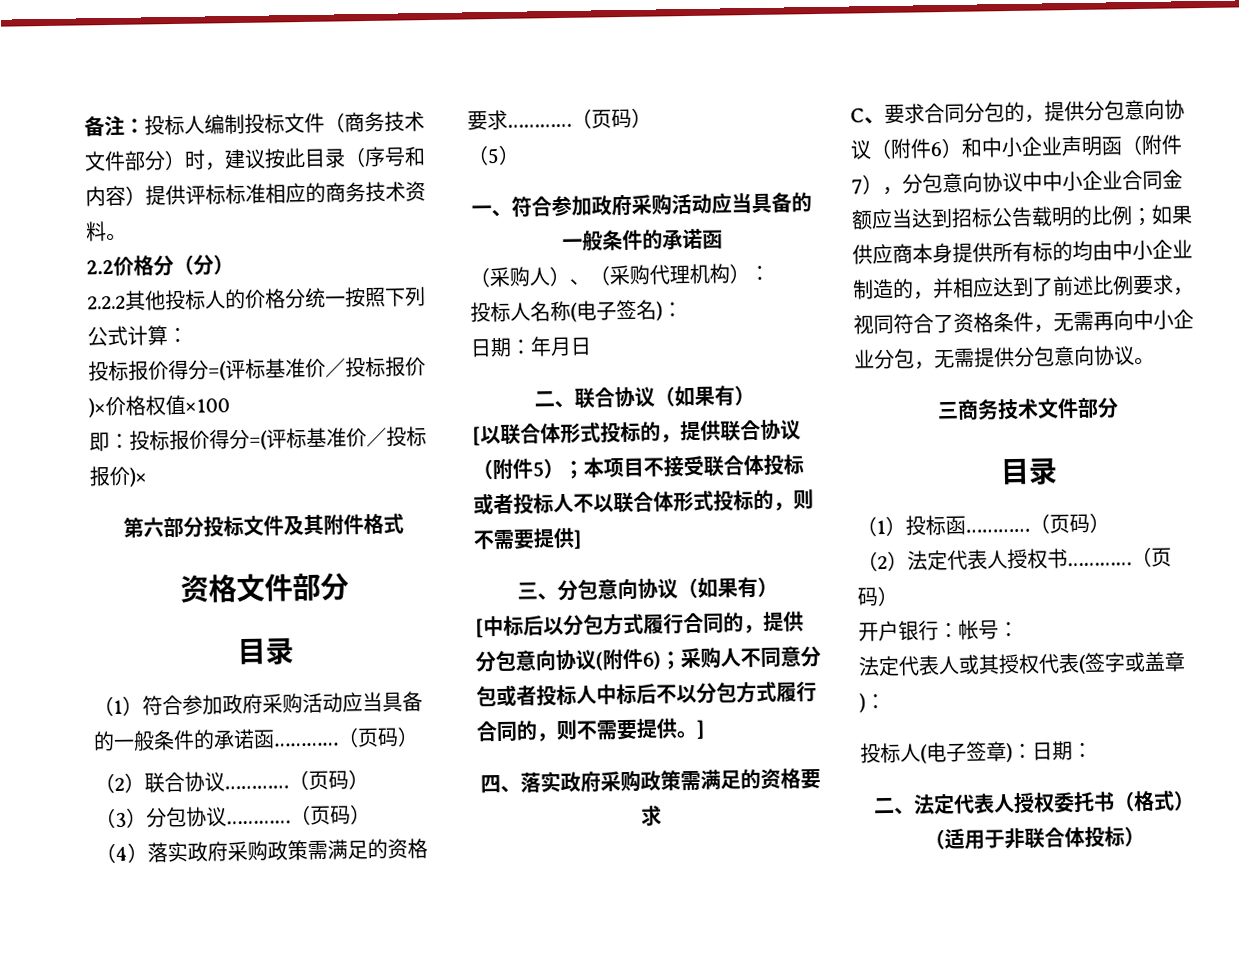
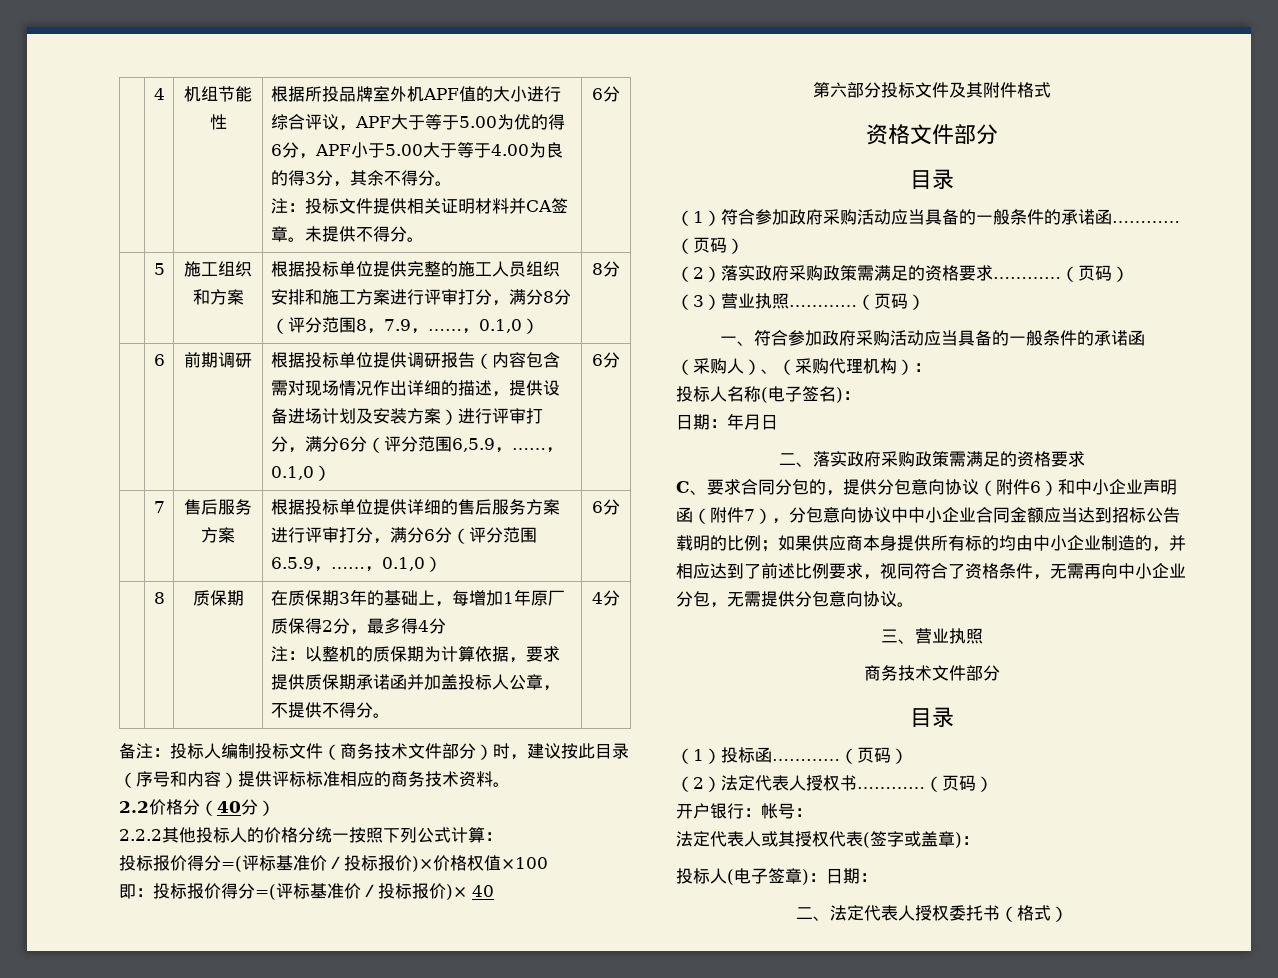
(84, 126) none -> [153,88,165,100] [184,86,252,102] [209,114,227,130] [270,86,561,102] [270,114,565,131] [270,142,563,159] [270,170,452,187] [270,198,568,214] [270,226,424,242] [592,86,620,102] [153,263,165,275] [184,261,252,277] [192,289,244,305] [270,261,560,277] [270,289,571,306] [270,317,539,334] [592,261,620,277] [153,354,165,366] [184,352,252,368] [270,352,560,369] [270,380,560,397] [270,408,543,425] [270,436,563,453] [270,465,331,481] [592,352,620,368] [153,501,165,513] [184,499,252,515] [201,527,235,543] [270,499,560,515] [270,527,537,544] [270,556,442,572] [592,499,620,515] [153,592,165,604] [192,590,244,606] [270,589,565,607] [270,618,446,635] [270,646,560,663] [270,674,560,691] [270,702,390,718] [592,590,620,606] | 4 | 机组节能性 | 根据所投品牌室外机APF值的大小进行综合评议，APF大于等于5.00为优的得6分，APF小于5.00大于等于4.00为良的得3分，其余不得分。 // 注：投标文件提供相关证明材料并CA签章。未提供不得分。 | 6分 // | 5 | 施工组织和方案 | 根据投标单位提供完整的施工人员组织安排和施工方案进行评审打分，满分8分（评分范围8，7.9，……，0.1,0） | 8分 // | 6 | 前期调研 | 根据投标单位提供调研报告（内容包含需对现场情况作出详细的描述，提供设备进场计划及安装方案）进行评审打分，满分6分（评分范围6,5.9，……，0.1,0） | 6分 // | 7 | 售后服务方案 | 根据投标单位提供详细的售后服务方案进行评审打分，满分6分（评分范围6.5.9，……，0.1,0） | 6分 // | 8 | 质保期 | 在质保期3年的基础上，每增加1年原厂质保得2分，最多得4分 // 注：以整机的质保期为计算依据，要求提供质保期承诺函并加盖投标人公章，不提供不得分。 | 4分 //
(194, 265) none -> [217,801,241,813] 40
(148, 477) none -> [472,885,494,897] 40
[144,769,369,794] [95,804,371,829] [95,842,148,864] 联合协议…………（页码） // （3）分包协议…………（页码） // （4） -> (721, 274) none
[487,147,500,165] 5 -> [693,293,908,310] 3）营业执照…………（页码
[573,385,755,409] [472,419,801,446] [472,454,804,481] [473,489,814,516] [473,527,582,550] [516,576,778,602] [475,611,804,638] [475,646,821,673] [476,681,817,708] [476,718,705,743] [479,774,521,794] 联合协议（如果有） // [以联合体形式投标的，提供联合协议（附件5）；本项目不接受联合体投标或者投标人不以联合体形式投标的，则不需要提供] // 三、分包意向协议（如果有） // [中标后以分包方式履行合同的，提供分包意向协议(附件6)；采购人不同意分包或者投标人中标后不以分包方式履行合同的，则不需要提供。] // 四、 -> (813, 464) none
(959, 410) none -> [898,628,983,644] 、营业执照 //
[923,826,1145,850] （适用于非联合体投标） -> (1068, 914) none

